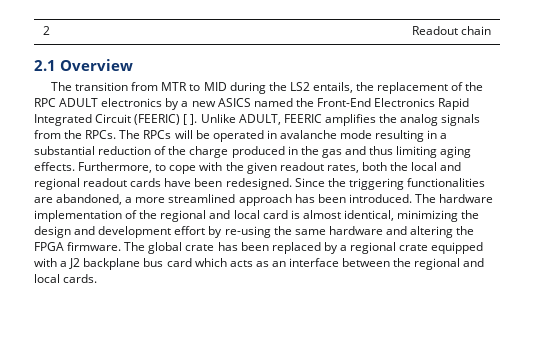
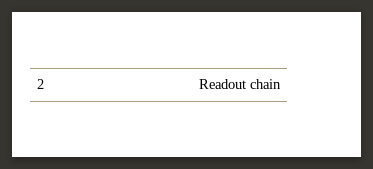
[34,59,133,71] [51,82,484,94] [34,98,470,110] [34,114,481,126] [34,130,448,142] [34,146,472,158] [34,162,462,174] [34,178,485,190] [34,194,494,206] [34,210,480,222] [34,226,475,238] [34,242,484,254] [34,258,485,270] [34,274,98,283] // 2.1 Overview // The transition from MTR to MID during the LS2 entails, the replacement of the RPC ADULT electronics by a new ASICS named the Front-End Electronics Rapid Integrated Circuit (FEERIC) [ ]. Unlike ADULT, FEERIC amplifies the analog signals from the RPCs. The RPCs will be operated in avalanche mode resulting in a substantial reduction of the charge produced in the gas and thus limiting aging effects. Furthermore, to cope with the given readout rates, both the local and regional readout cards have been redesigned. Since the triggering functionalities are abandoned, a more streamlined approach has been introduced. The hardware implementation of the regional and local card is almost identical, minimizing the design and development effort by re-using the same hardware and altering the FPGA firmware. The global crate has been replaced by a regional crate equipped with a J2 backplane bus card which acts as an interface between the regional and local cards. -> (281, 84) none

